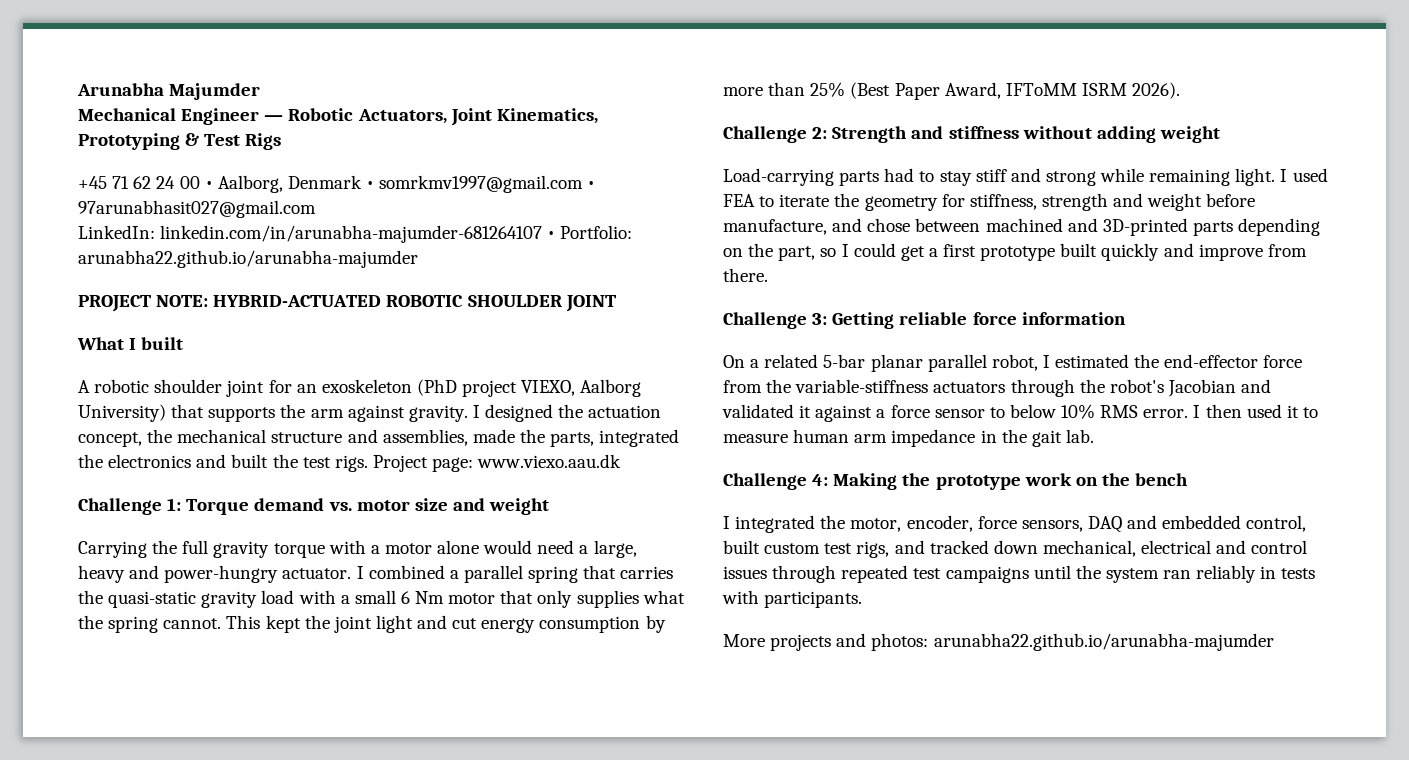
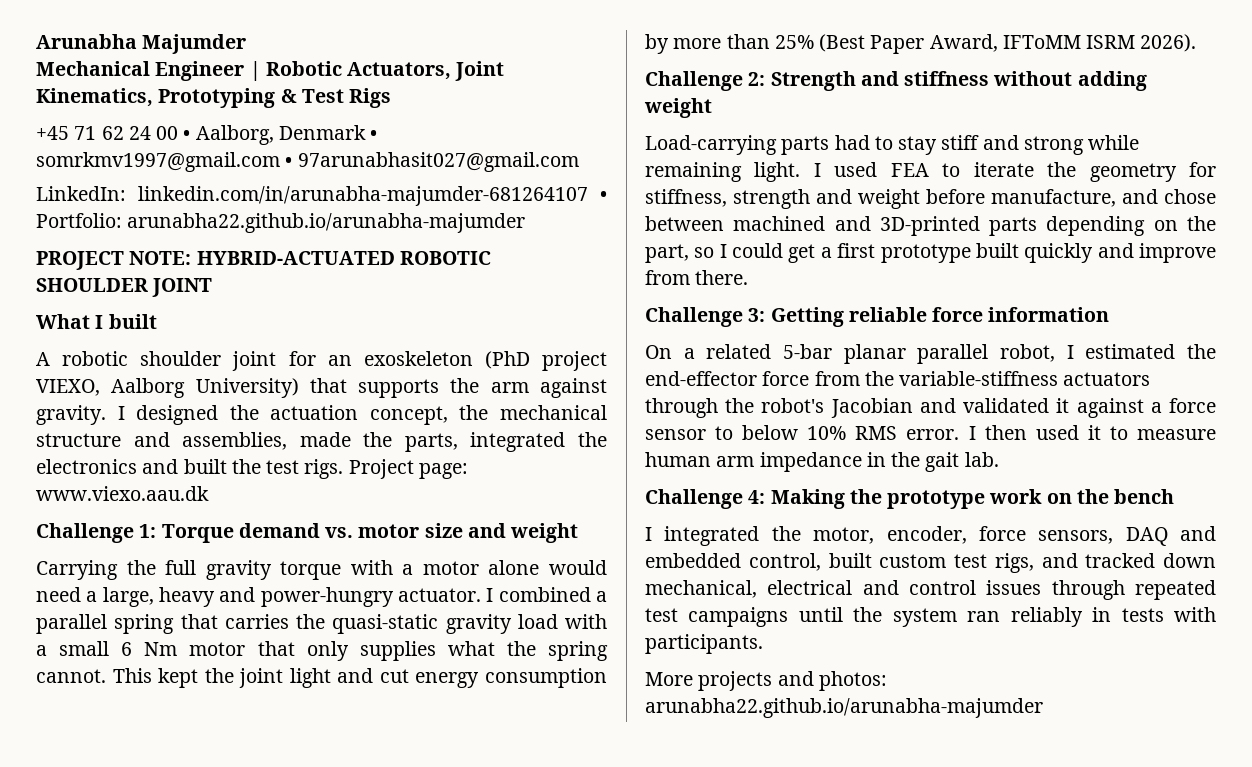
[264,115,284,121] — -> [249,61,261,81] |

